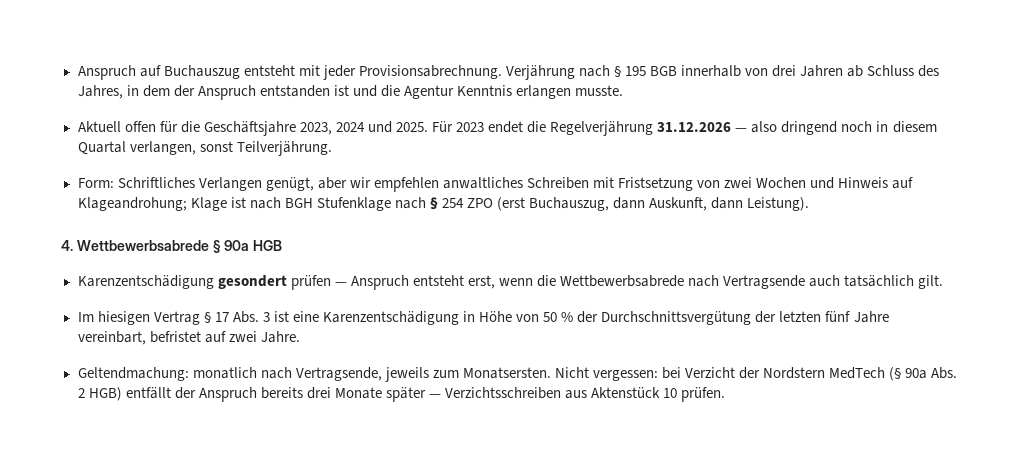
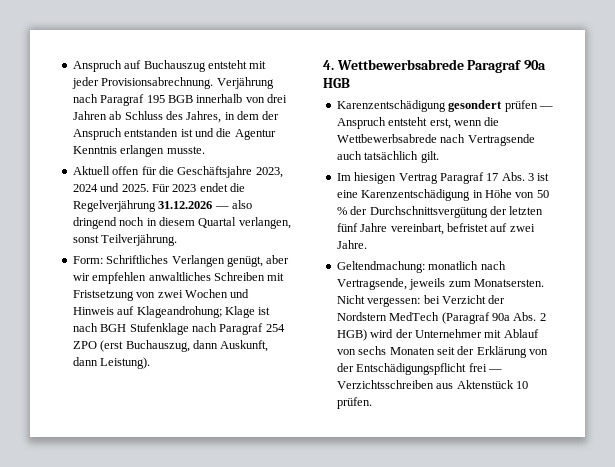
[613,66,621,77] § -> [100,94,145,106] Paragraf
[429,197,438,210] § -> [219,323,264,335] Paragraf
[212,240,221,253] § -> [467,60,522,73] Paragraf
[203,312,211,323] § -> [439,172,484,184] Paragraf
[889,367,902,381] (§ -> [441,312,490,324] (Paragraf
[125,387,426,402] entfällt der Anspruch bereits drei Monate später -> [370,329,539,338] [336,346,548,358] [336,363,487,375] wird der Unternehmer mit Ablauf von sechs Monaten seit der Erklärung von der Entschädigungspflicht frei

